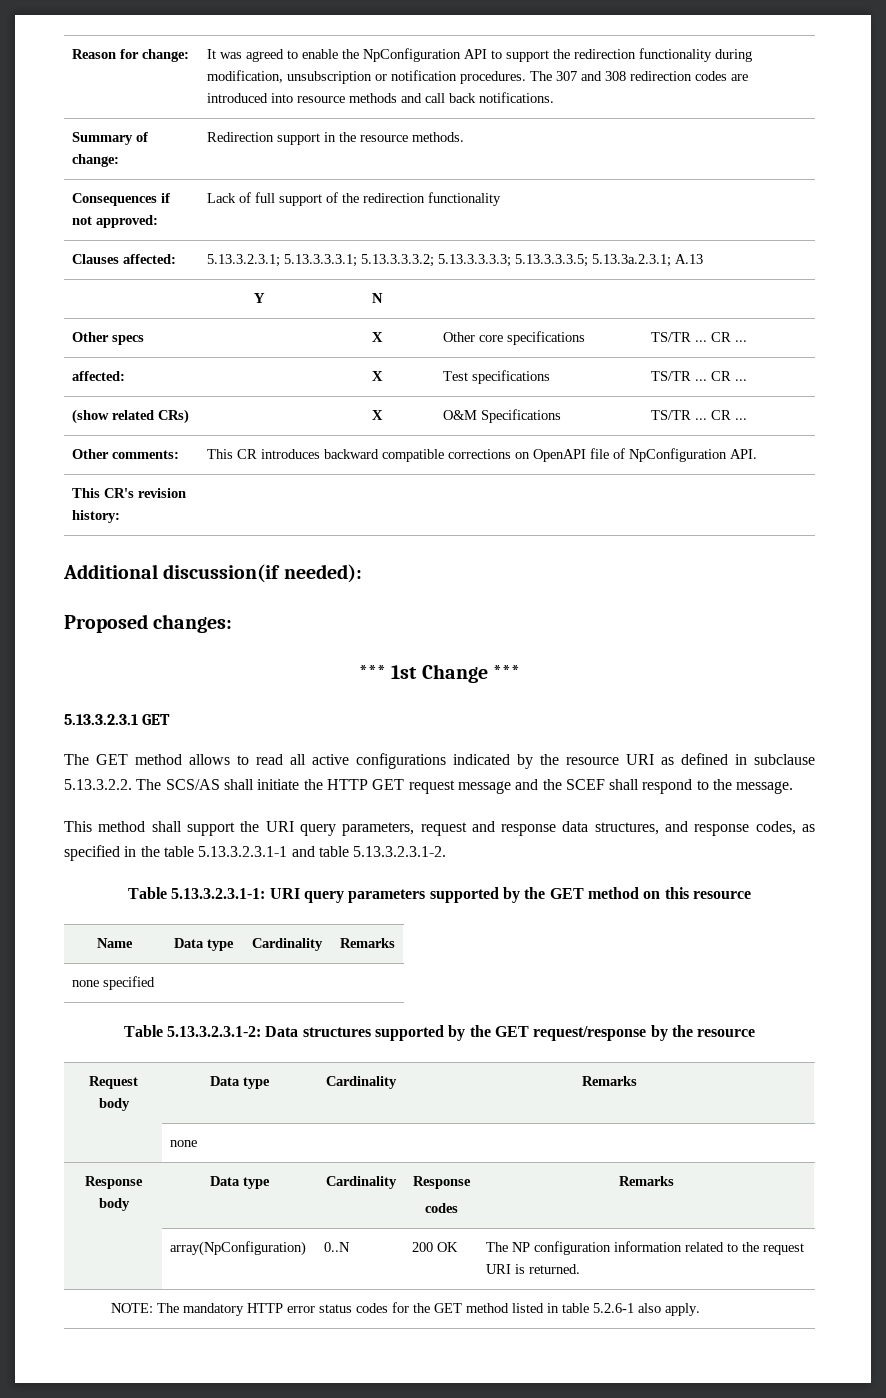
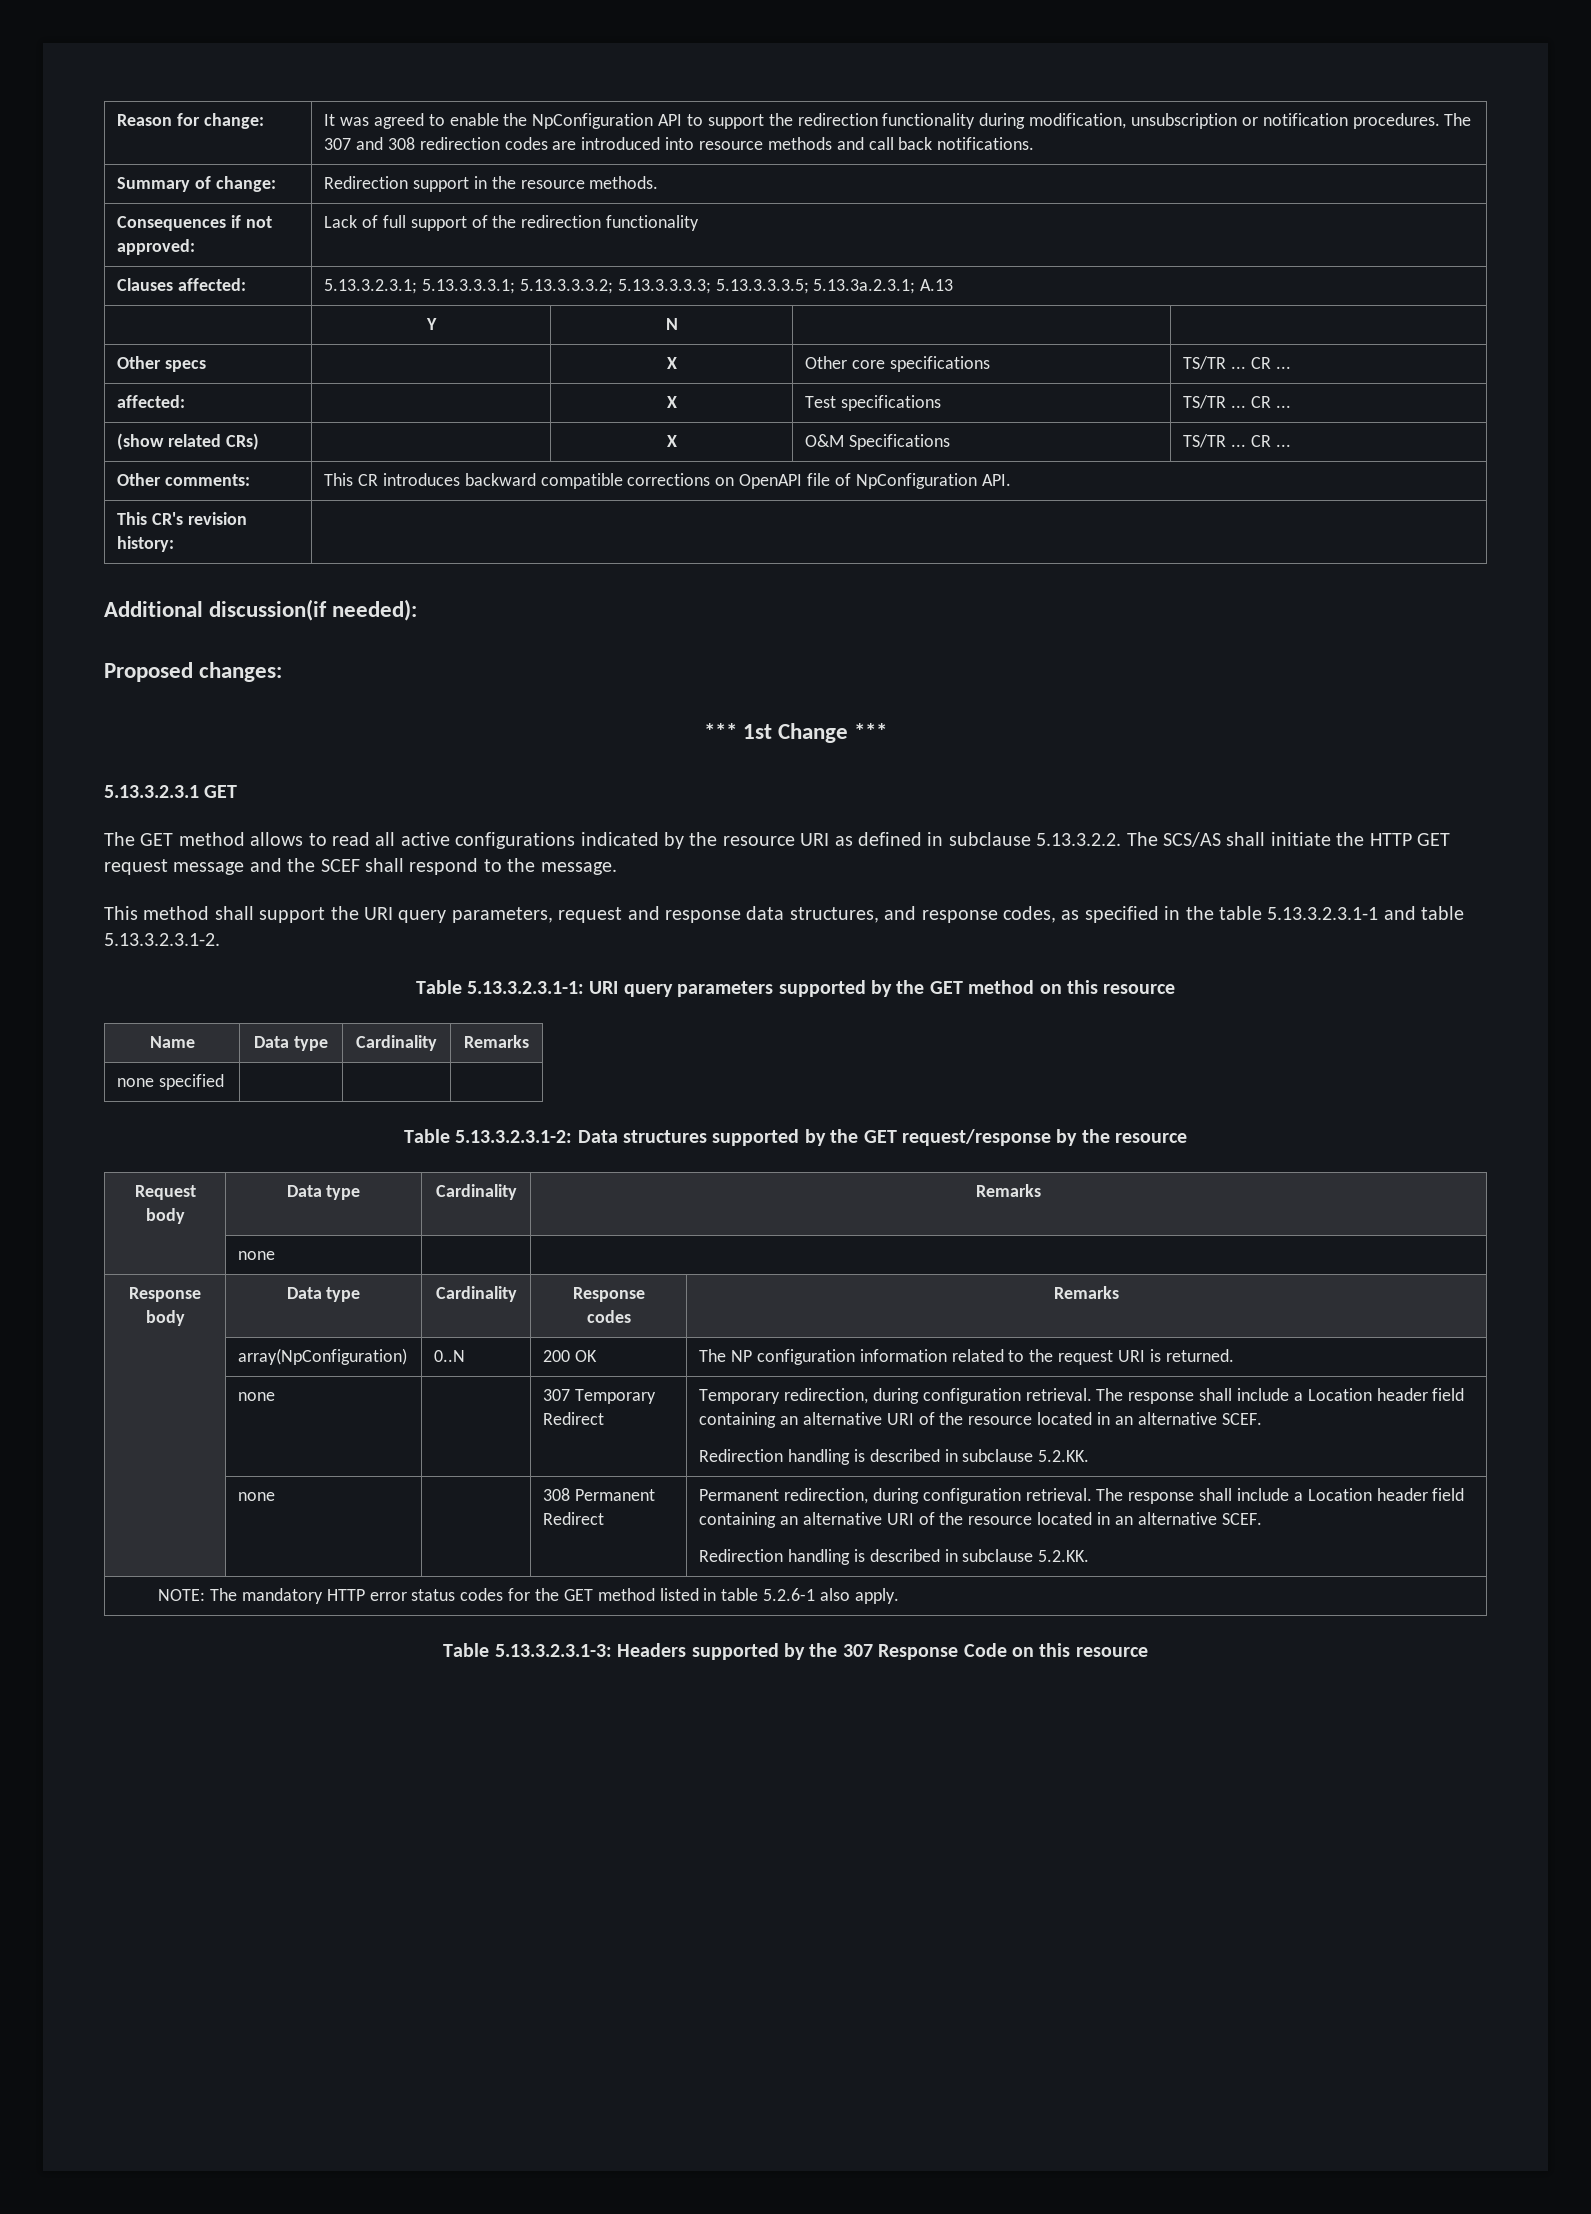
(581, 1269) none -> [238,1392,276,1401] [543,1389,656,1404] [543,1412,605,1425] [699,1388,1465,1404] [699,1412,1262,1428] [699,1449,1090,1465] [238,1492,276,1501] [543,1488,655,1501] [543,1512,605,1525] [699,1488,1465,1504] [699,1512,1262,1528] [699,1549,1090,1565] // | none | | 307 Temporary Redirect | Temporary redirection, during configuration retrieval. The response shall include a Location header field containing an alternative URI of the resource located in an alternative SCEF. // Redirection handling is described in subclause 5.2.KK. // | none | | 308 Permanent Redirect | Permanent redirection, during configuration retrieval. The response shall include a Location header field containing an alternative URI of the resource located in an alternative SCEF. // Redirection handling is described in subclause 5.2.KK.
(700, 1309) none -> [443,1643,1148,1660] // Table 5.13.3.2.3.1-3: Headers supported by the 307 Response Code on this resource

